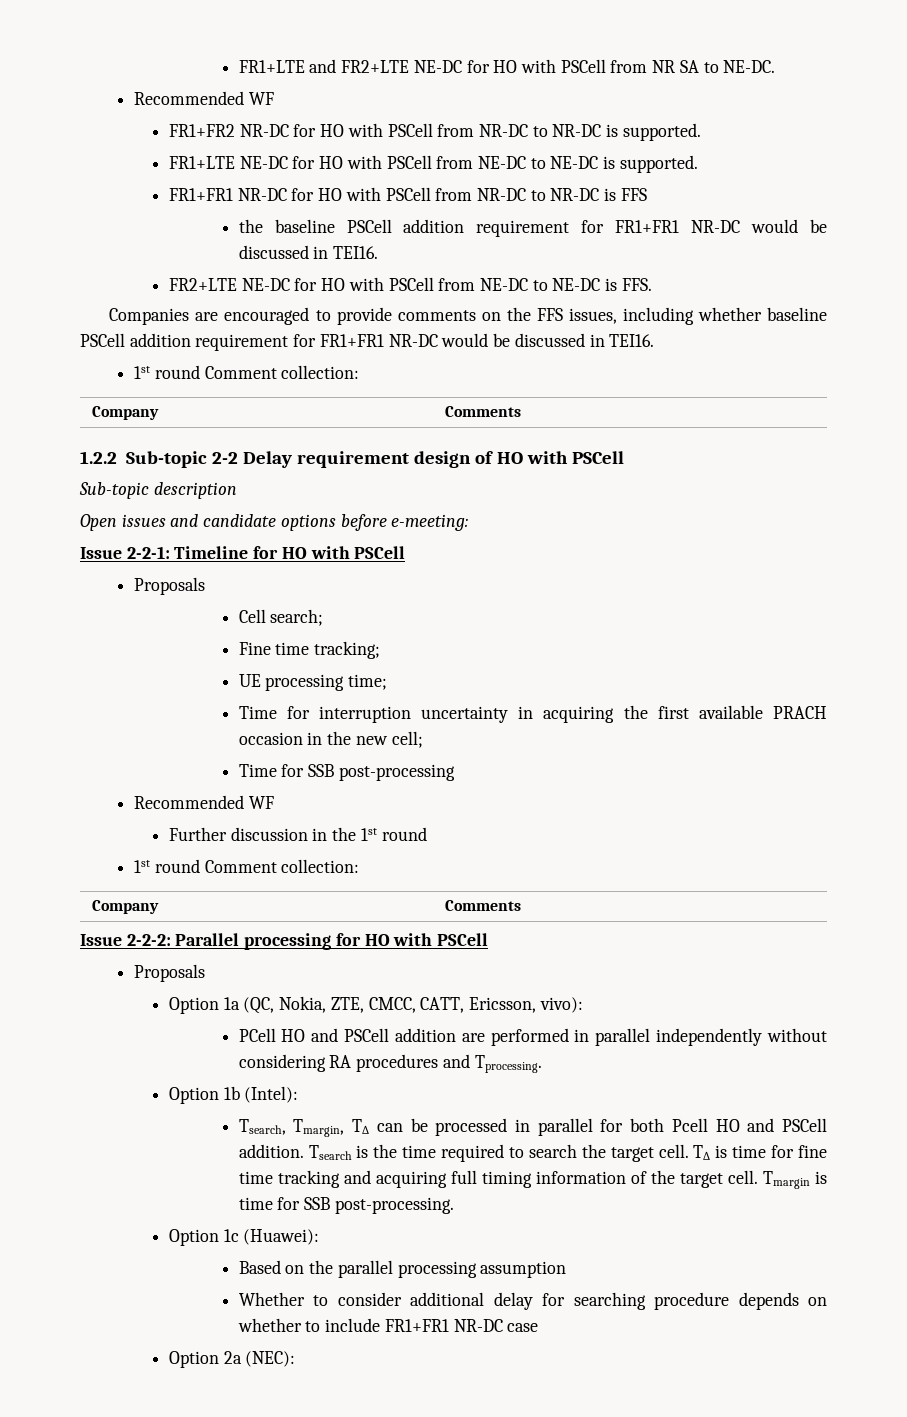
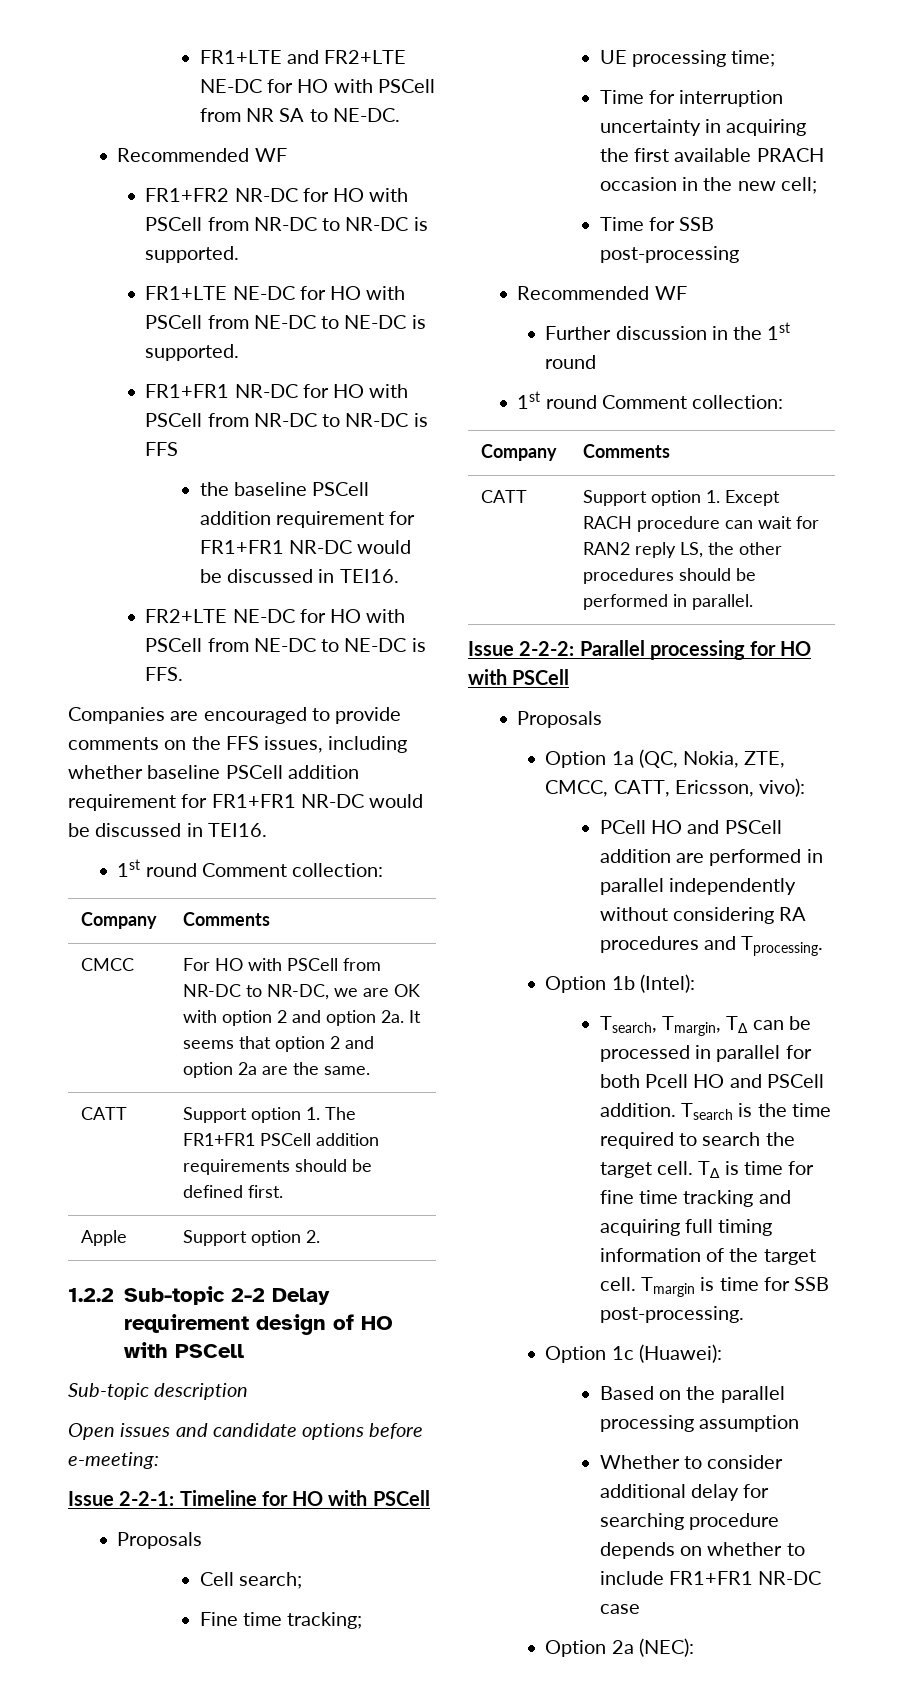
(521, 411) none -> [80,958,134,971] [182,958,381,971] [182,984,420,1000] [182,1010,421,1026] [182,1036,374,1052] [182,1062,370,1078] [80,1107,127,1120] [182,1107,356,1123] [182,1133,379,1146] [182,1159,372,1175] [182,1185,283,1198] [80,1230,127,1246] [182,1230,320,1246] // CMCC | For HO with PSCell from NR-DC to NR-DC, we are OK with option 2 and option 2a. It seems that option 2 and option 2a are the same. // CATT | Support option 1. The FR1+FR1 PSCell addition requirements should be defined first. // Apple | Support option 2.
(521, 905) none -> [480,490,527,503] [582,490,780,506] [582,516,819,532] [582,542,782,558] [582,568,756,584] [582,594,753,610] // CATT | Support option 1. Except RACH procedure can wait for RAN2 reply LS, the other procedures should be performed in parallel.

